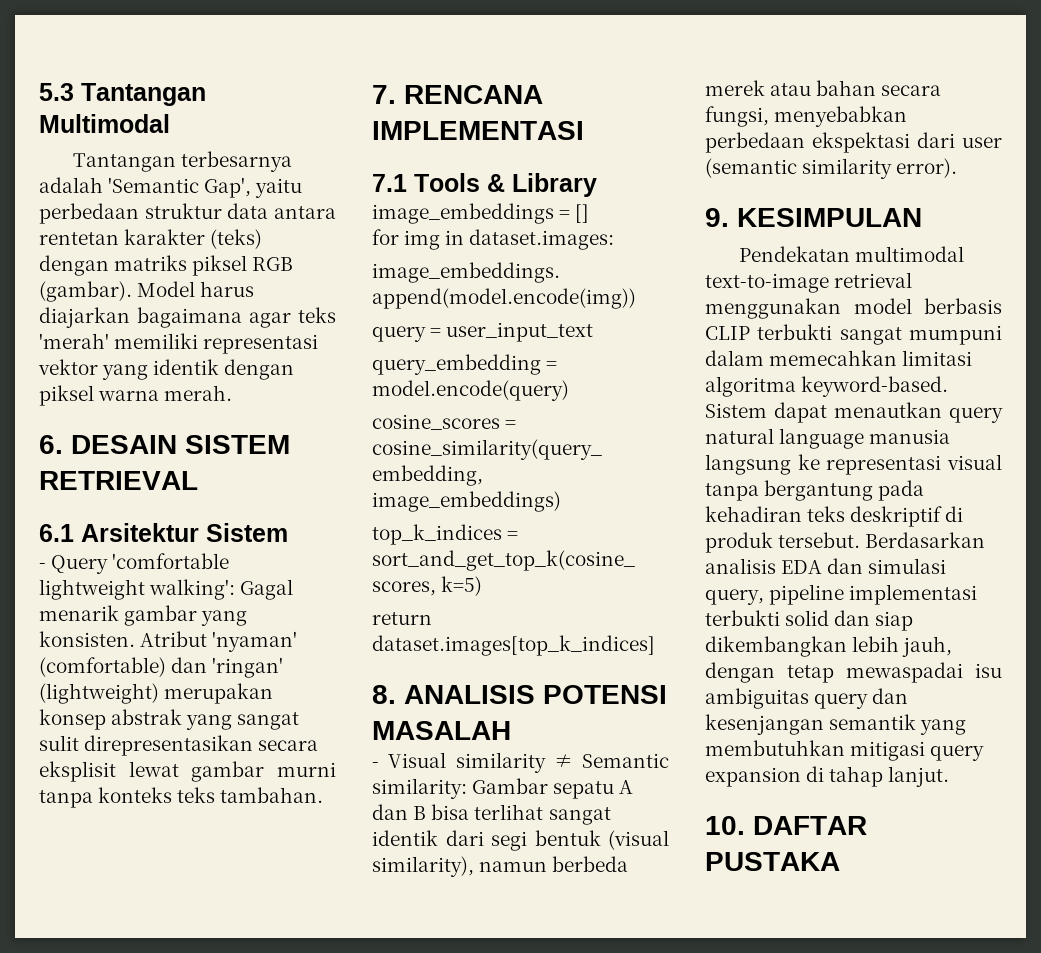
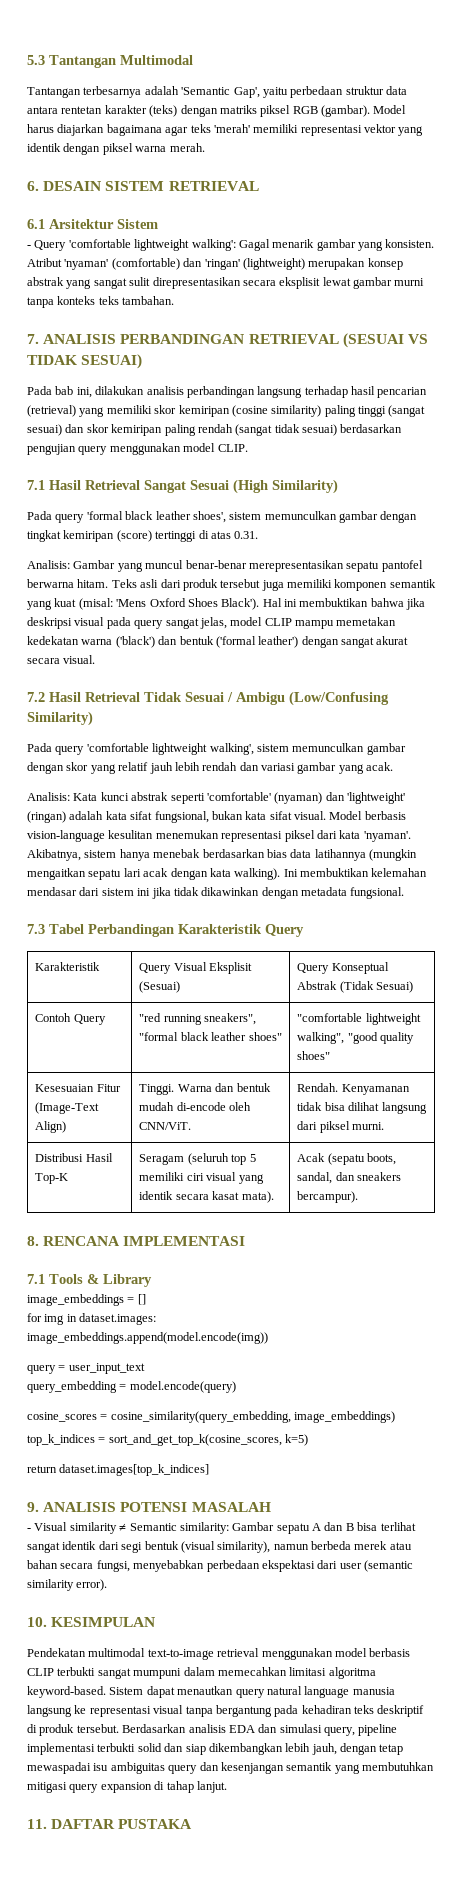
(396, 94) none -> [43,333,428,348] [27,354,143,369] [27,386,428,398] [27,405,426,417] [27,424,403,436] [27,443,248,455] [27,479,338,494] [27,511,418,523] [27,530,259,542] [27,560,423,572] [27,579,436,591] [27,598,426,610] [27,617,397,629] [27,636,409,648] [27,655,96,664] [27,691,389,706] [27,711,93,726] [27,743,406,755] [27,762,394,774] [27,792,405,804] [27,811,406,823] [27,830,411,842] [27,849,417,861] [27,868,428,880] [27,887,405,899] [27,924,304,937] [35,962,101,971] [139,962,253,974] [139,981,181,993] [297,962,389,974] [297,981,414,993] [35,1013,106,1025] [139,1013,257,1025] [139,1032,282,1041] [297,1013,421,1025] [297,1032,415,1044] [297,1051,331,1060] [35,1084,121,1092] [35,1102,100,1114] [35,1121,67,1133] [139,1083,271,1095] [139,1102,252,1111] [139,1122,192,1130] [297,1083,410,1095] [297,1102,427,1114] [297,1121,385,1133] [35,1153,113,1162] [35,1173,69,1184] [139,1153,256,1165] [139,1172,264,1184] [139,1191,274,1203] [297,1153,397,1165] [297,1172,402,1184] [297,1191,359,1203] [27,1236,39,1246] ANALISIS PERBANDINGAN RETRIEVAL (SESUAI VS TIDAK SESUAI) // Pada bab ini, dilakukan analisis perbandingan langsung terhadap hasil pencarian (retrieval) yang memiliki skor kemiripan (cosine similarity) paling tinggi (sangat sesuai) dan skor kemiripan paling rendah (sangat tidak sesuai) berdasarkan pengujian query menggunakan model CLIP. // 7.1 Hasil Retrieval Sangat Sesuai (High Similarity) // Pada query 'formal black leather shoes', sistem memunculkan gambar dengan tingkat kemiripan (score) tertinggi di atas 0.31. // Analisis: Gambar yang muncul benar-benar merepresentasikan sepatu pantofel berwarna hitam. Teks asli dari produk tersebut juga memiliki komponen semantik yang kuat (misal: 'Mens Oxford Shoes Black'). Hal ini membuktikan bahwa jika deskripsi visual pada query sangat jelas, model CLIP mampu memetakan kedekatan warna ('black') dan bentuk ('formal leather') dengan sangat akurat secara visual. // 7.2 Hasil Retrieval Tidak Sesuai / Ambigu (Low/Confusing Similarity) // Pada query 'comfortable lightweight walking', sistem memunculkan gambar dengan skor yang relatif jauh lebih rendah dan variasi gambar yang acak. // Analisis: Kata kunci abstrak seperti 'comfortable' (nyaman) dan 'lightweight' (ringan) adalah kata sifat fungsional, bukan kata sifat visual. Model berbasis vision-language kesulitan menemukan representasi piksel dari kata 'nyaman'. Akibatnya, sistem hanya menebak berdasarkan bias data latihannya (mungkin mengaitkan sepatu lari acak dengan kata walking). Ini membuktikan kelemahan mendasar dari sistem ini jika tidak dikawinkan dengan metadata fungsional. // 7.3 Tabel Perbandingan Karakteristik Query // Karakteristik | Query Visual Eksplisit (Sesuai) | Query Konseptual Abstrak (Tidak Sesuai) // Contoh Query | "red running sneakers", "formal black leather shoes" | "comfortable lightweight walking", "good quality shoes" // Kesesuaian Fitur (Image-Text Align) | Tinggi. Warna dan bentuk mudah di-encode oleh CNN/ViT. | Rendah. Kenyamanan tidak bisa dilihat langsung dari piksel murni. // Distribusi Hasil Top-K | Seragam (seluruh top 5 memiliki ciri visual yang identik secara kasat mata). | Acak (sepatu boots, sandal, dan sneakers bercampur). // 8.
[372,685,396,704] 8. -> [27,1502,39,1512] 9.
[705,208,729,227] 9. -> [27,1617,47,1627] 10.
[705,816,745,835] 10. -> [27,1819,47,1829] 11.

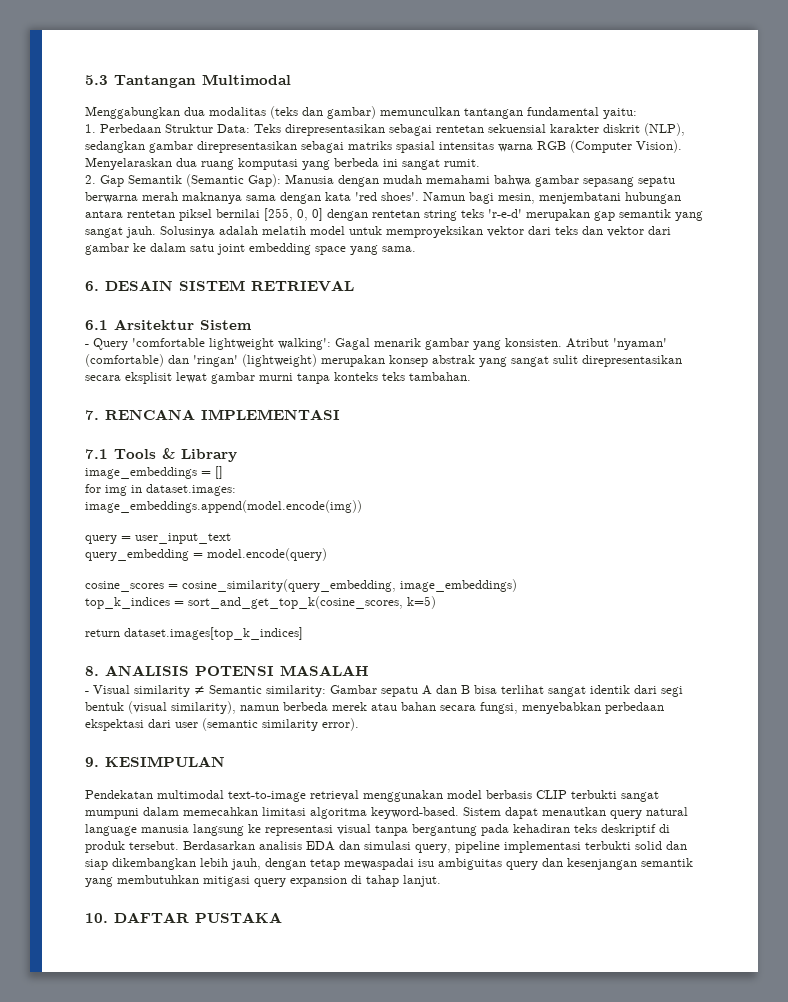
[27,86,407,98] [27,105,407,117] [27,124,424,136] [27,143,205,155] Tantangan terbesarnya adalah 'Semantic Gap', yaitu perbedaan struktur data antara rentetan karakter (teks) dengan matriks piksel RGB (gambar). Model harus diajarkan bagaimana agar teks 'merah' memiliki representasi vektor yang identik dengan piksel warna merah. -> [85,106,637,119] [85,123,685,136] [85,140,682,153] [85,157,480,170] [85,174,675,187] [85,192,681,204] [85,208,703,221] [85,226,671,238] [85,243,416,255] Menggabungkan dua modalitas (teks dan gambar) memunculkan tantangan fundamental yaitu: // 1. Perbedaan Struktur Data: Teks direpresentasikan sebagai rentetan sekuensial karakter diskrit (NLP), sedangkan gambar direpresentasikan sebagai matriks spasial intensitas warna RGB (Computer Vision). Menyelaraskan dua ruang komputasi yang berbeda ini sangat rumit. // 2. Gap Semantik (Semantic Gap): Manusia dengan mudah memahami bahwa gambar sepasang sepatu berwarna merah maknanya sama dengan kata 'red shoes'. Namun bagi mesin, menjembatani hubungan antara rentetan piksel bernilai [255, 0, 0] dengan rentetan string teks 'r-e-d' merupakan gap semantik yang sangat jauh. Solusinya adalah melatih model untuk memproyeksikan vektor dari teks dan vektor dari gambar ke dalam satu joint embedding space yang sama.
[43,333,428,348] [27,354,143,369] [27,386,428,398] [27,405,426,417] [27,424,403,436] [27,443,248,455] [27,479,338,494] [27,511,418,523] [27,530,259,542] [27,560,423,572] [27,579,436,591] [27,598,426,610] [27,617,397,629] [27,636,409,648] [27,655,96,664] [27,691,389,706] [27,711,93,726] [27,743,406,755] [27,762,394,774] [27,792,405,804] [27,811,406,823] [27,830,411,842] [27,849,417,861] [27,868,428,880] [27,887,405,899] [27,924,304,937] [35,962,101,971] [139,962,253,974] [139,981,181,993] [297,962,389,974] [297,981,414,993] [35,1013,106,1025] [139,1013,257,1025] [139,1032,282,1041] [297,1013,421,1025] [297,1032,415,1044] [297,1051,331,1060] [35,1084,121,1092] [35,1102,100,1114] [35,1121,67,1133] [139,1083,271,1095] [139,1102,252,1111] [139,1122,192,1130] [297,1083,410,1095] [297,1102,427,1114] [297,1121,385,1133] [35,1153,113,1162] [35,1173,69,1184] [139,1153,256,1165] [139,1172,264,1184] [139,1191,274,1203] [297,1153,397,1165] [297,1172,402,1184] [297,1191,359,1203] [27,1236,39,1246] ANALISIS PERBANDINGAN RETRIEVAL (SESUAI VS TIDAK SESUAI) // Pada bab ini, dilakukan analisis perbandingan langsung terhadap hasil pencarian (retrieval) yang memiliki skor kemiripan (cosine similarity) paling tinggi (sangat sesuai) dan skor kemiripan paling rendah (sangat tidak sesuai) berdasarkan pengujian query menggunakan model CLIP. // 7.1 Hasil Retrieval Sangat Sesuai (High Similarity) // Pada query 'formal black leather shoes', sistem memunculkan gambar dengan tingkat kemiripan (score) tertinggi di atas 0.31. // Analisis: Gambar yang muncul benar-benar merepresentasikan sepatu pantofel berwarna hitam. Teks asli dari produk tersebut juga memiliki komponen semantik yang kuat (misal: 'Mens Oxford Shoes Black'). Hal ini membuktikan bahwa jika deskripsi visual pada query sangat jelas, model CLIP mampu memetakan kedekatan warna ('black') dan bentuk ('formal leather') dengan sangat akurat secara visual. // 7.2 Hasil Retrieval Tidak Sesuai / Ambigu (Low/Confusing Similarity) // Pada query 'comfortable lightweight walking', sistem memunculkan gambar dengan skor yang relatif jauh lebih rendah dan variasi gambar yang acak. // Analisis: Kata kunci abstrak seperti 'comfortable' (nyaman) dan 'lightweight' (ringan) adalah kata sifat fungsional, bukan kata sifat visual. Model berbasis vision-language kesulitan menemukan representasi piksel dari kata 'nyaman'. Akibatnya, sistem hanya menebak berdasarkan bias data latihannya (mungkin mengaitkan sepatu lari acak dengan kata walking). Ini membuktikan kelemahan mendasar dari sistem ini jika tidak dikawinkan dengan metadata fungsional. // 7.3 Tabel Perbandingan Karakteristik Query // Karakteristik | Query Visual Eksplisit (Sesuai) | Query Konseptual Abstrak (Tidak Sesuai) // Contoh Query | "red running sneakers", "formal black leather shoes" | "comfortable lightweight walking", "good quality shoes" // Kesesuaian Fitur (Image-Text Align) | Tinggi. Warna dan bentuk mudah di-encode oleh CNN/ViT. | Rendah. Kenyamanan tidak bisa dilihat langsung dari piksel murni. // Distribusi Hasil Top-K | Seragam (seluruh top 5 memiliki ciri visual yang identik secara kasat mata). | Acak (sepatu boots, sandal, dan sneakers bercampur). // 8. -> (99, 415) none
[27,1502,39,1512] 9. -> [85,666,99,676] 8.
[27,1617,47,1627] 10. -> [85,757,99,767] 9.
[27,1819,47,1829] 11. -> [85,913,108,923] 10.

